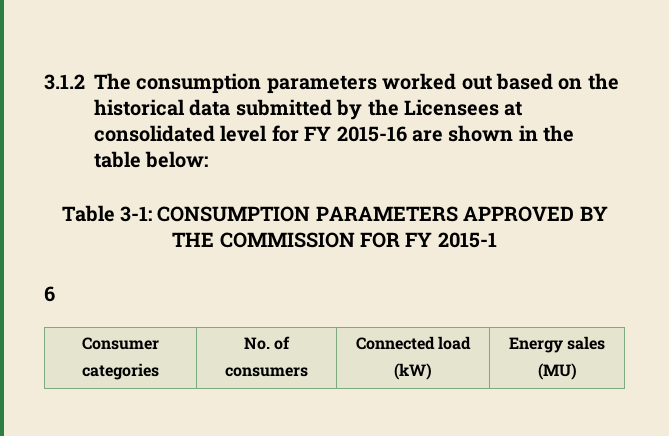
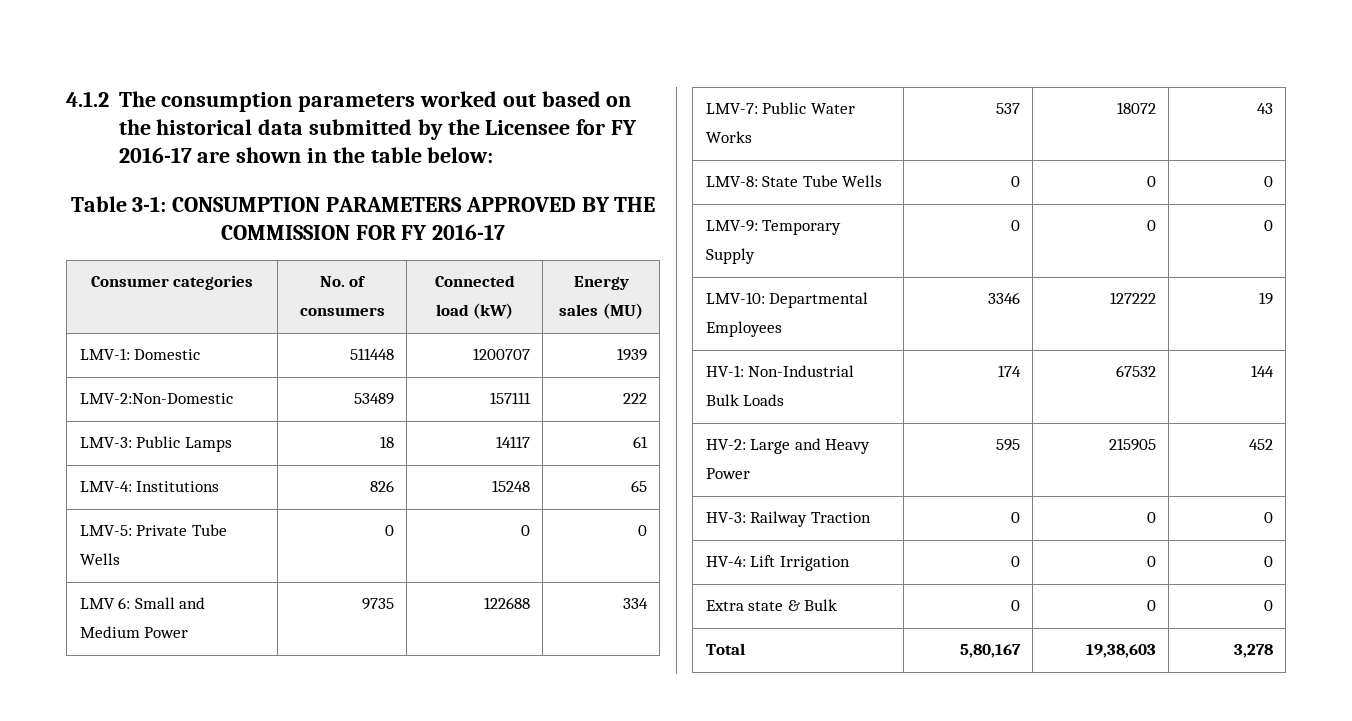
[44,74,85,90] 3.1.2 -> [66,91,109,107] 4.1.2
[403,99,523,116] [94,125,268,142] Licensees at consolidated level -> [485,120,571,135] Licensee
[336,126,407,142] 2015-16 -> [118,147,192,163] 2016-17
[437,232,497,248] [44,286,55,302] 2015-1 // 6 -> [432,224,506,240] 2016-17
(577, 371) none -> [79,348,201,360] [349,348,394,360] [472,348,530,360] [616,348,647,361] [79,393,233,404] [353,393,394,405] [489,392,531,404] [622,393,647,404] [79,436,232,452] [379,436,394,448] [495,436,530,448] [632,436,648,448] [79,481,220,492] [369,480,394,492] [491,480,530,492] [630,480,647,492] [79,524,227,536] [79,553,120,565] [384,525,394,536] [520,525,530,536] [637,525,647,536] [79,597,206,609] [79,626,189,638] [361,598,394,610] [483,597,530,609] [622,598,648,609] [705,102,855,114] [705,131,752,143] [995,103,1020,114] [1116,102,1156,114] [1256,103,1273,114] [705,175,883,187] [1010,176,1020,187] [1146,176,1156,187] [1263,176,1273,187] [705,220,842,235] [705,248,755,264] [1010,220,1020,231] [1146,220,1156,231] [1263,220,1273,231] [705,292,869,308] [705,321,782,337] [987,292,1020,304] [1109,292,1156,304] [1258,292,1273,305] [705,365,855,377] [705,394,785,406] [997,365,1021,377] [1115,365,1156,377] [1250,365,1274,377] [705,438,871,454] [705,468,750,479] [995,439,1020,451] [1108,438,1156,451] [1248,439,1273,450] [705,511,871,527] [1010,512,1020,523] [1146,512,1156,523] [1263,512,1273,523] [705,555,850,571] [1010,556,1020,567] [1146,556,1156,567] [1263,556,1273,567] [705,599,838,611] [1010,600,1020,611] [1146,600,1156,611] [1263,600,1273,611] [705,643,745,655] [959,644,1021,658] [1085,644,1156,658] [1233,644,1273,658] // LMV-1: Domestic | 511448 | 1200707 | 1939 // LMV-2:Non-Domestic | 53489 | 157111 | 222 // LMV-3: Public Lamps | 18 | 14117 | 61 // LMV-4: Institutions | 826 | 15248 | 65 // LMV-5: Private Tube Wells | 0 | 0 | 0 // LMV 6: Small and Medium Power | 9735 | 122688 | 334 // LMV-7: Public Water Works | 537 | 18072 | 43 // LMV-8: State Tube Wells | 0 | 0 | 0 // LMV-9: Temporary Supply | 0 | 0 | 0 // LMV-10: Departmental Employees | 3346 | 127222 | 19 // HV-1: Non-Industrial Bulk Loads | 174 | 67532 | 144 // HV-2: Large and Heavy Power | 595 | 215905 | 452 // HV-3: Railway Traction | 0 | 0 | 0 // HV-4: Lift Irrigation | 0 | 0 | 0 // Extra state & Bulk | 0 | 0 | 0 // Total | 5,80,167 | 19,38,603 | 3,278

